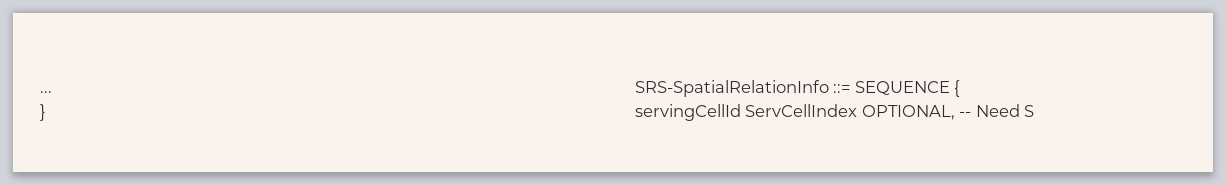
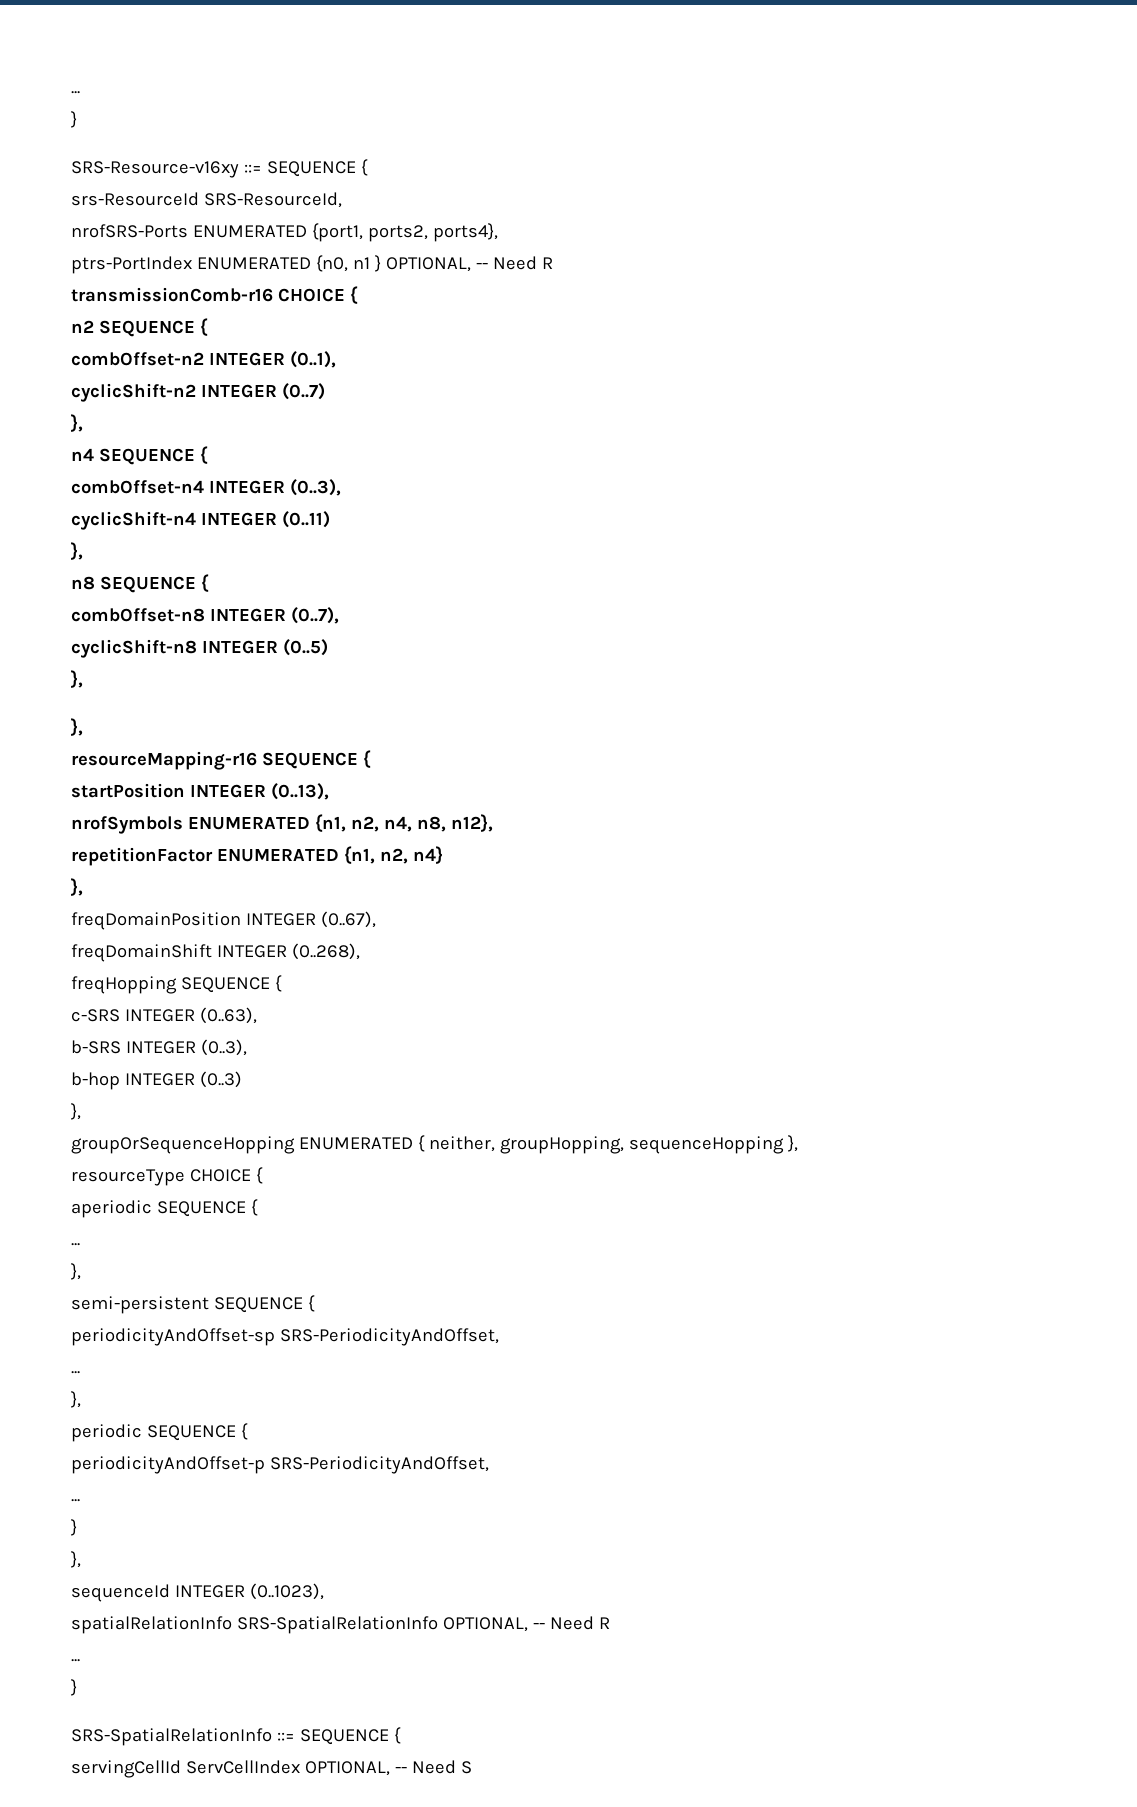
[40,91,52,93] [40,104,46,121] ... // } -> [71,91,80,94] [71,111,77,128] [71,159,368,178] [71,192,342,208] [71,223,498,242] [71,255,553,274] [71,286,358,304] [71,318,208,337] [71,351,336,368] [71,383,325,402] [71,414,83,432] [71,446,208,465] [71,479,341,496] [71,511,330,530] [71,542,83,560] [71,574,209,593] [71,607,339,624] [71,639,328,658] [71,670,83,688] [71,718,83,736] [71,750,371,770] [71,783,329,800] [71,814,493,834] [71,846,443,866] [71,878,83,896] [71,911,376,930] [71,943,360,962] [71,975,282,994] [71,1007,257,1024] [71,1039,247,1056] [71,1071,242,1090] [71,1103,81,1120] [71,1135,798,1154] [71,1167,263,1186] [71,1199,258,1218] [71,1243,80,1246] [71,1263,81,1280] [71,1295,315,1314] [71,1328,499,1346] [71,1371,80,1374] [71,1391,81,1408] [71,1423,248,1442] [71,1456,489,1474] [71,1499,80,1502] [71,1519,77,1536] [71,1551,81,1568] [71,1583,324,1602] [71,1616,610,1634] [71,1659,80,1662] [71,1679,77,1696] ... // } // SRS-Resource-v16xy ::= SEQUENCE { // srs-ResourceId SRS-ResourceId, // nrofSRS-Ports ENUMERATED {port1, ports2, ports4}, // ptrs-PortIndex ENUMERATED {n0, n1 } OPTIONAL, -- Need R // transmissionComb-r16 CHOICE { // n2 SEQUENCE { // combOffset-n2 INTEGER (0..1), // cyclicShift-n2 INTEGER (0..7) // }, // n4 SEQUENCE { // combOffset-n4 INTEGER (0..3), // cyclicShift-n4 INTEGER (0..11) // }, // n8 SEQUENCE { // combOffset-n8 INTEGER (0..7), // cyclicShift-n8 INTEGER (0..5) // }, // }, // resourceMapping-r16 SEQUENCE { // startPosition INTEGER (0..13), // nrofSymbols ENUMERATED {n1, n2, n4, n8, n12}, // repetitionFactor ENUMERATED {n1, n2, n4} // }, // freqDomainPosition INTEGER (0..67), // freqDomainShift INTEGER (0..268), // freqHopping SEQUENCE { // c-SRS INTEGER (0..63), // b-SRS INTEGER (0..3), // b-hop INTEGER (0..3) // }, // groupOrSequenceHopping ENUMERATED { neither, groupHopping, sequenceHopping }, // resourceType CHOICE { // aperiodic SEQUENCE { // ... // }, // semi-persistent SEQUENCE { // periodicityAndOffset-sp SRS-PeriodicityAndOffset, // ... // }, // periodic SEQUENCE { // periodicityAndOffset-p SRS-PeriodicityAndOffset, // ... // } // }, // sequenceId INTEGER (0..1023), // spatialRelationInfo SRS-SpatialRelationInfo OPTIONAL, -- Need R // ... // }

